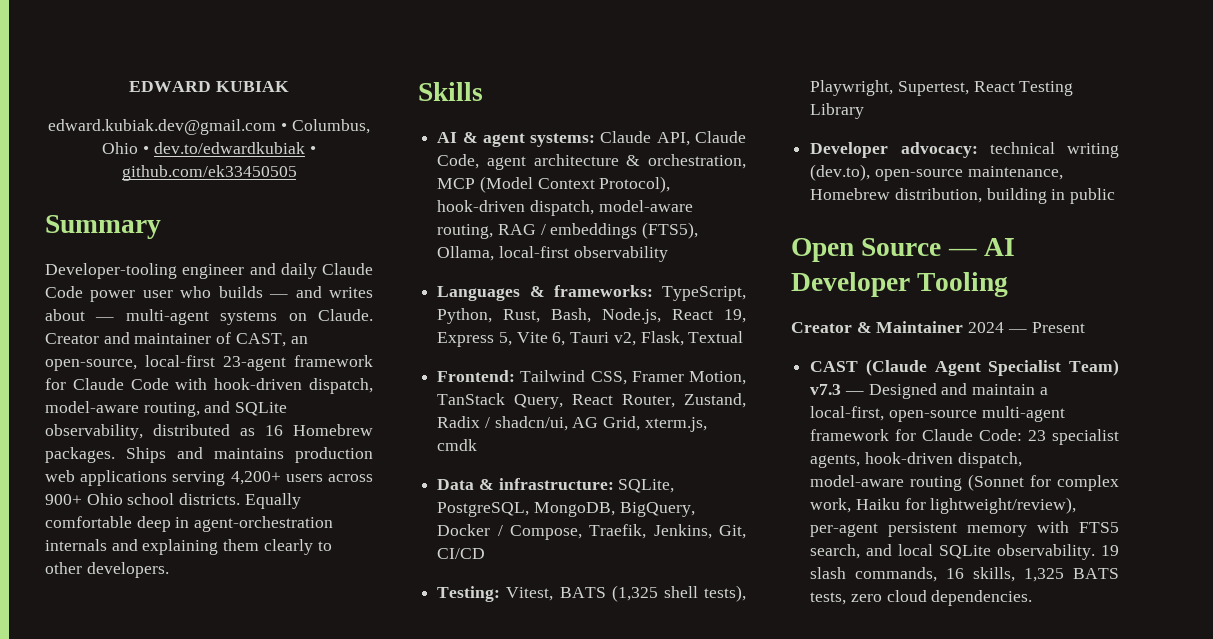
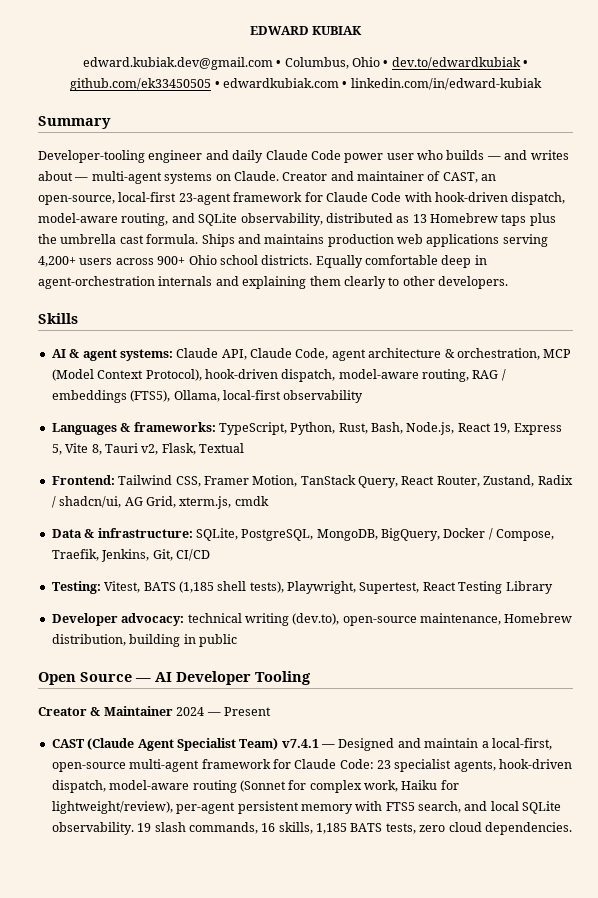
(297, 173) none -> [214,78,542,90] • edwardkubiak.com • linkedin.com/in/edward-kubiak
[265,424,373,436] [45,447,115,463] 16 Homebrew packages. -> [412,213,556,226] [38,234,199,244] 13 Homebrew taps plus the umbrella cast formula.
[552,332,566,346] 6, -> [91,444,102,455] 8,
[611,585,658,602] (1,325 -> [178,581,214,593] (1,185
[810,384,842,395] v7.3 -> [281,739,319,748] v7.4.1
[1024,568,1065,582] 1,325 -> [316,823,347,834] 1,185

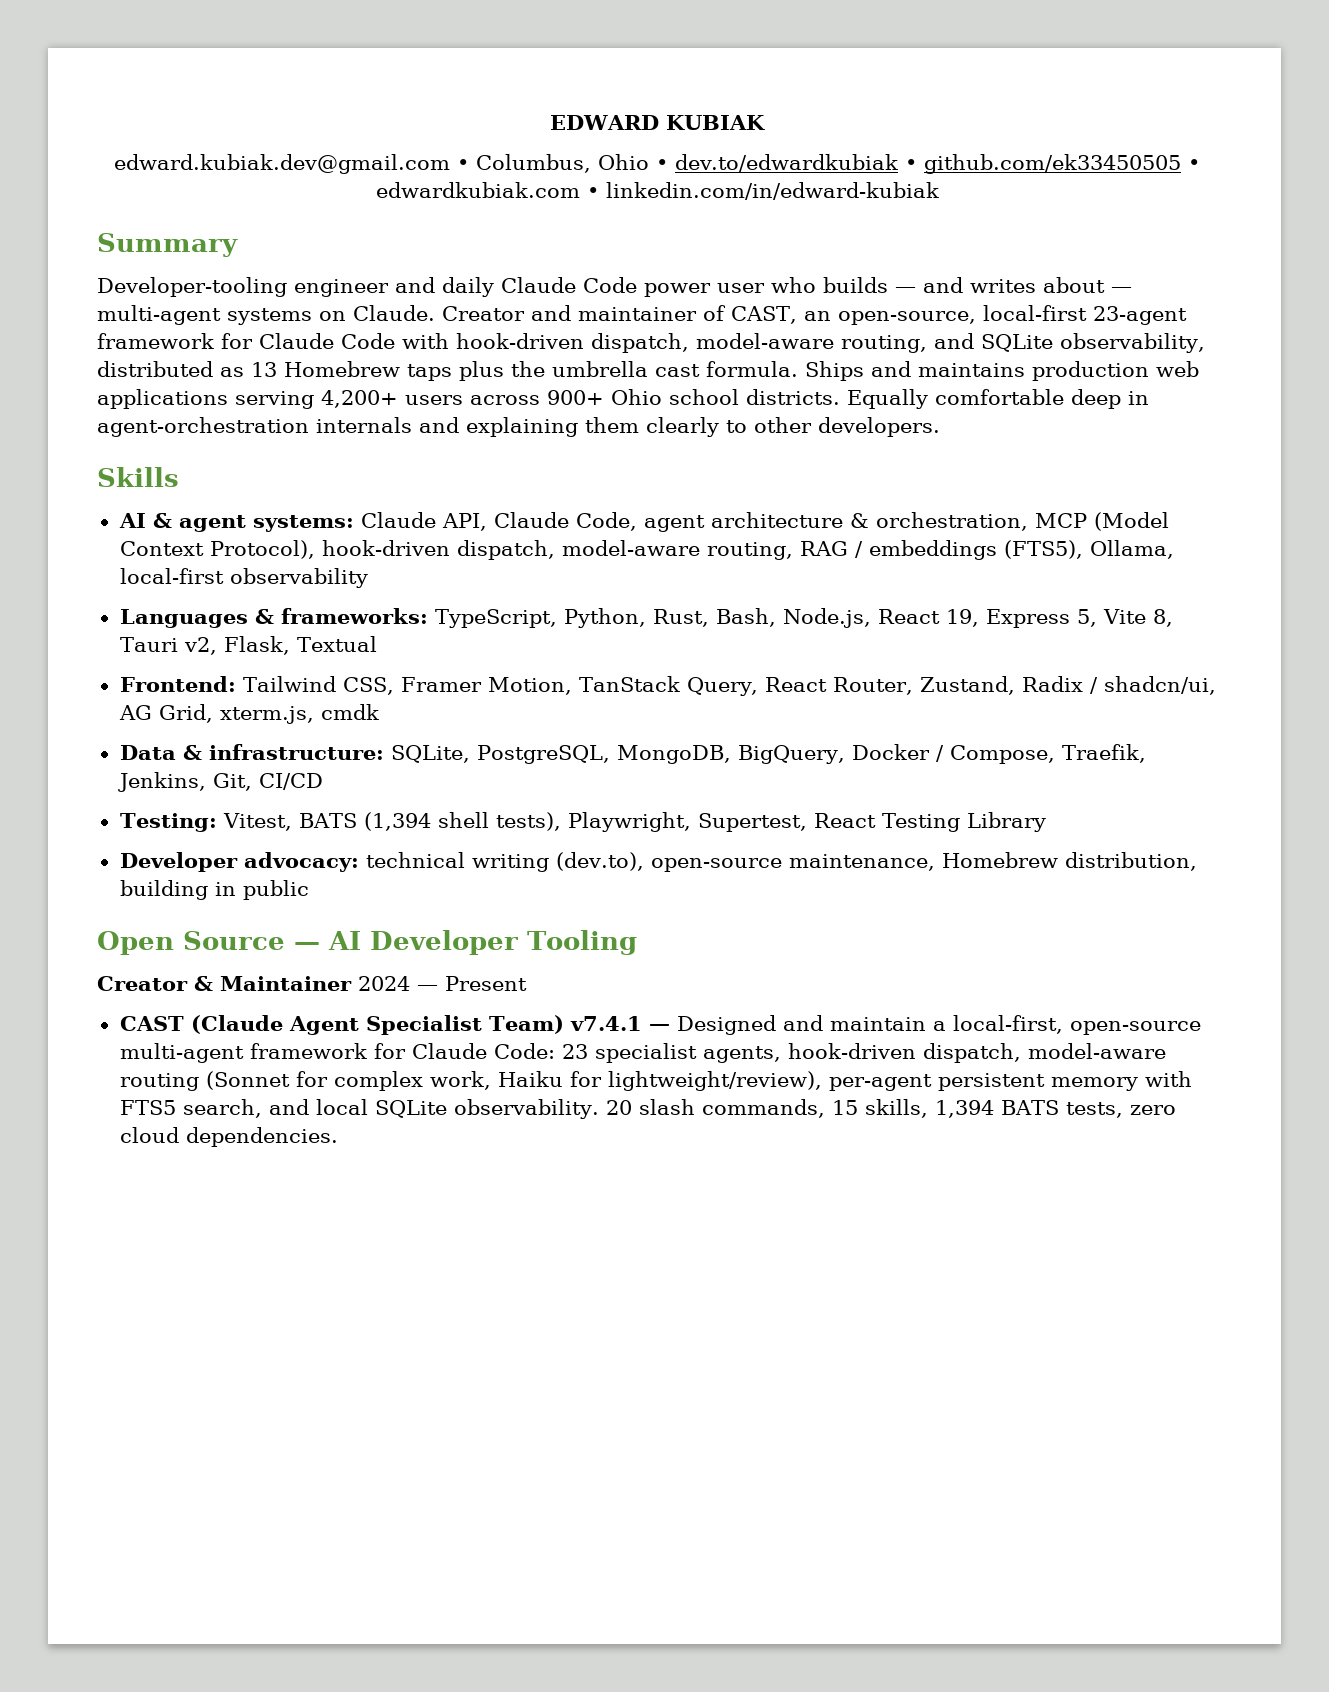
[178,581,214,593] (1,185 -> [363,812,431,831] (1,394
[137,823,152,832] 19 -> [605,1100,632,1115] 20
[261,822,347,834] 16 skills, 1,185 -> [831,1099,994,1118] 15 skills, 1,394

